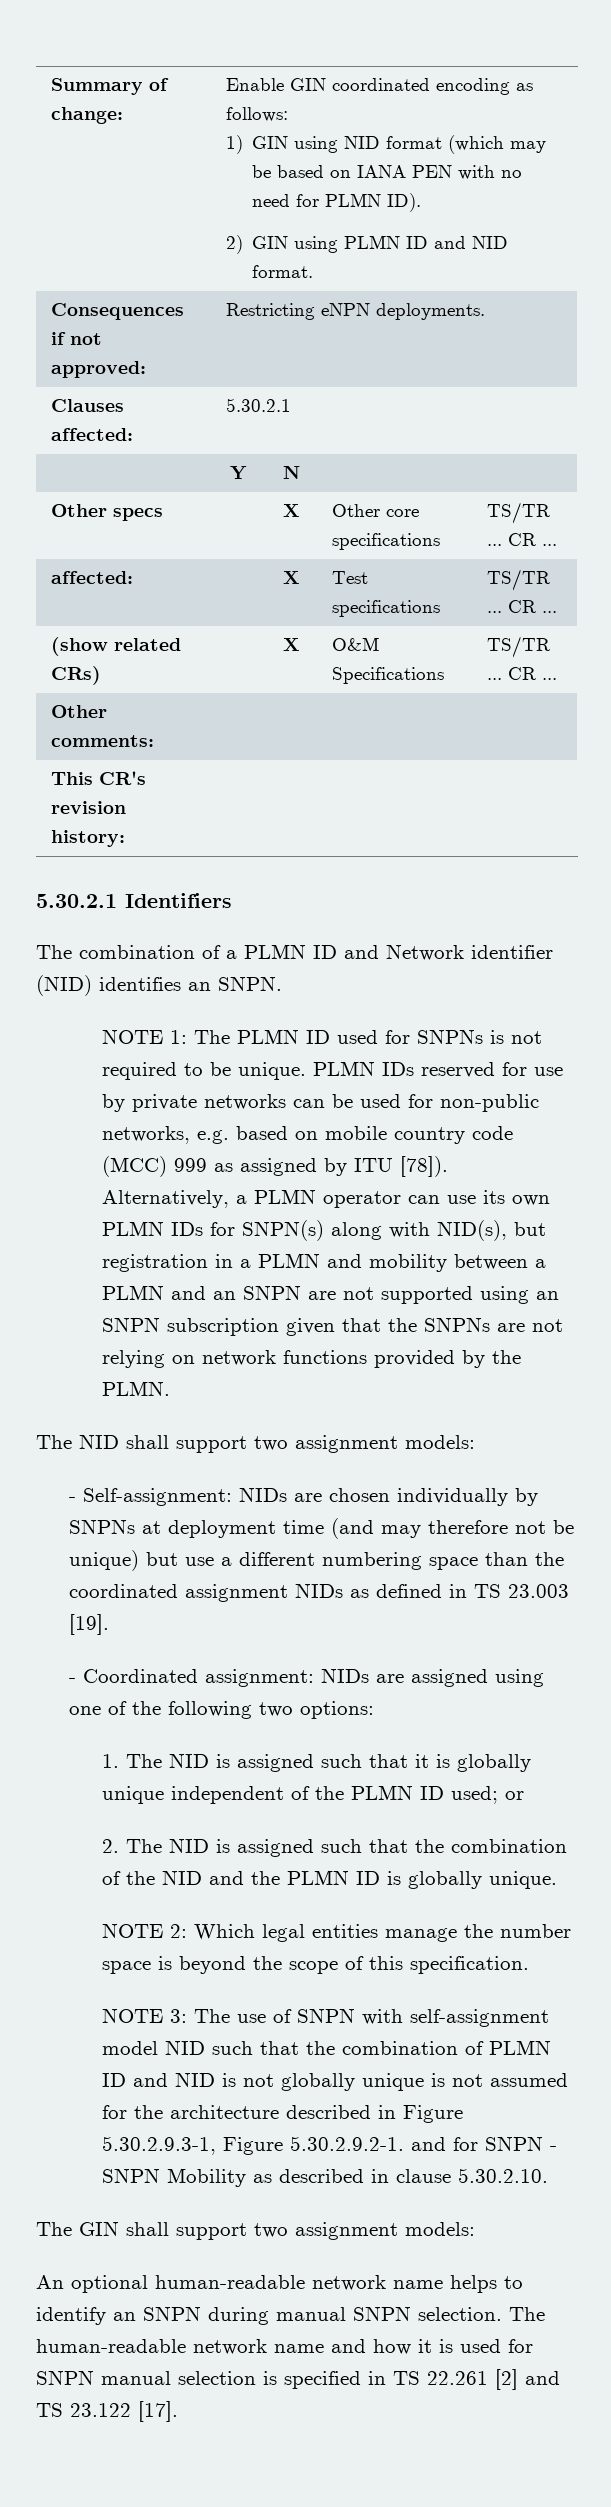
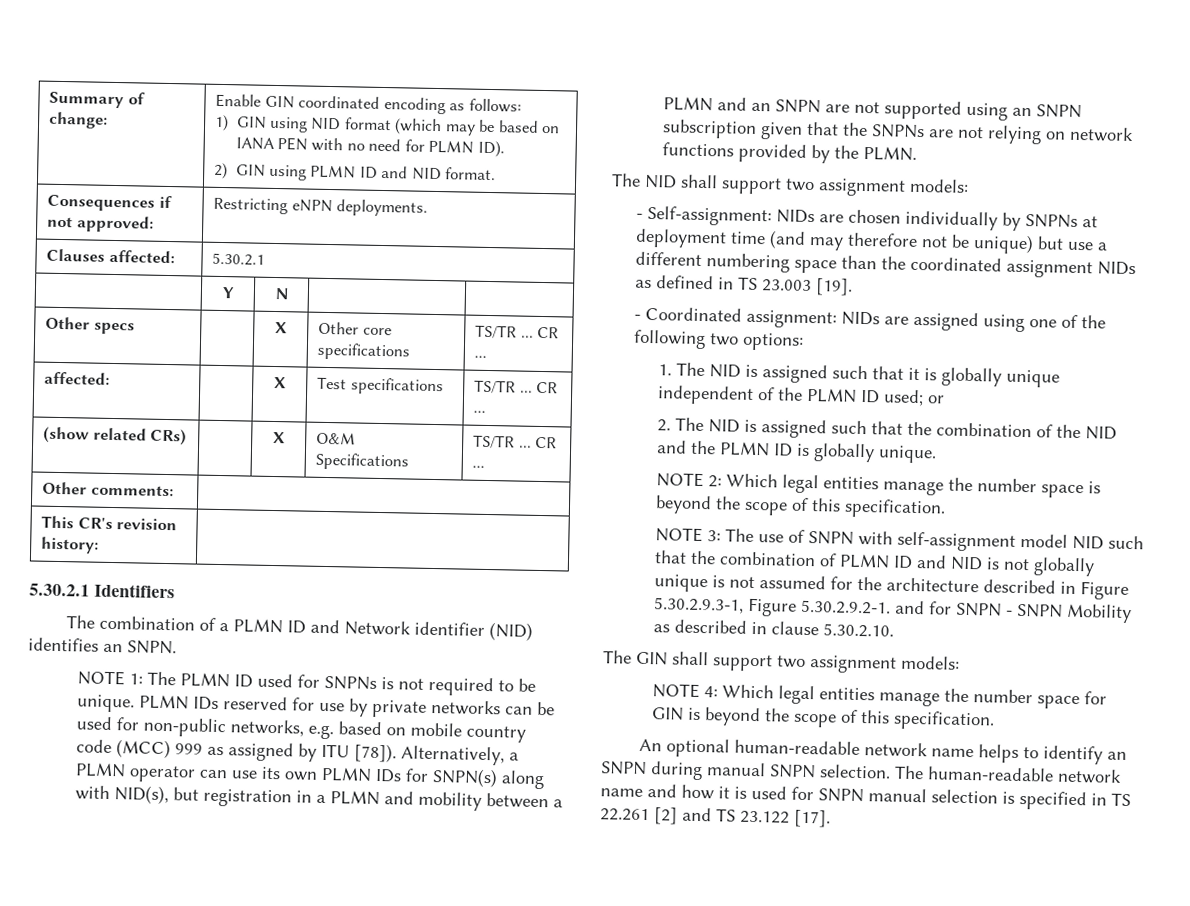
(475, 2229) none -> [652,683,1108,710] [652,707,996,731] // NOTE 4: Which legal entities manage the number space for GIN is beyond the scope of this specification.

